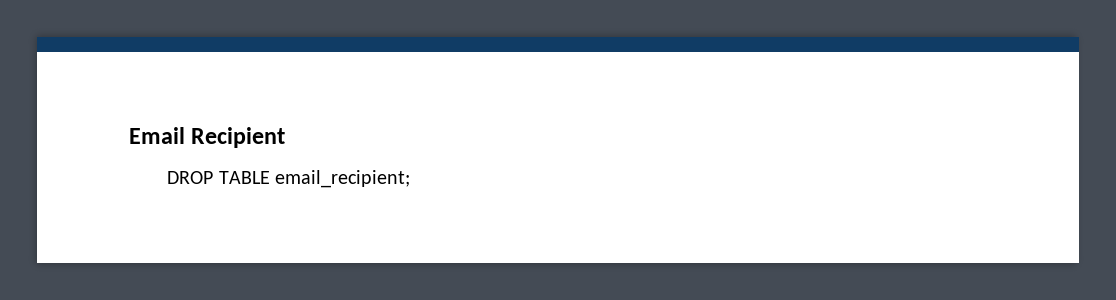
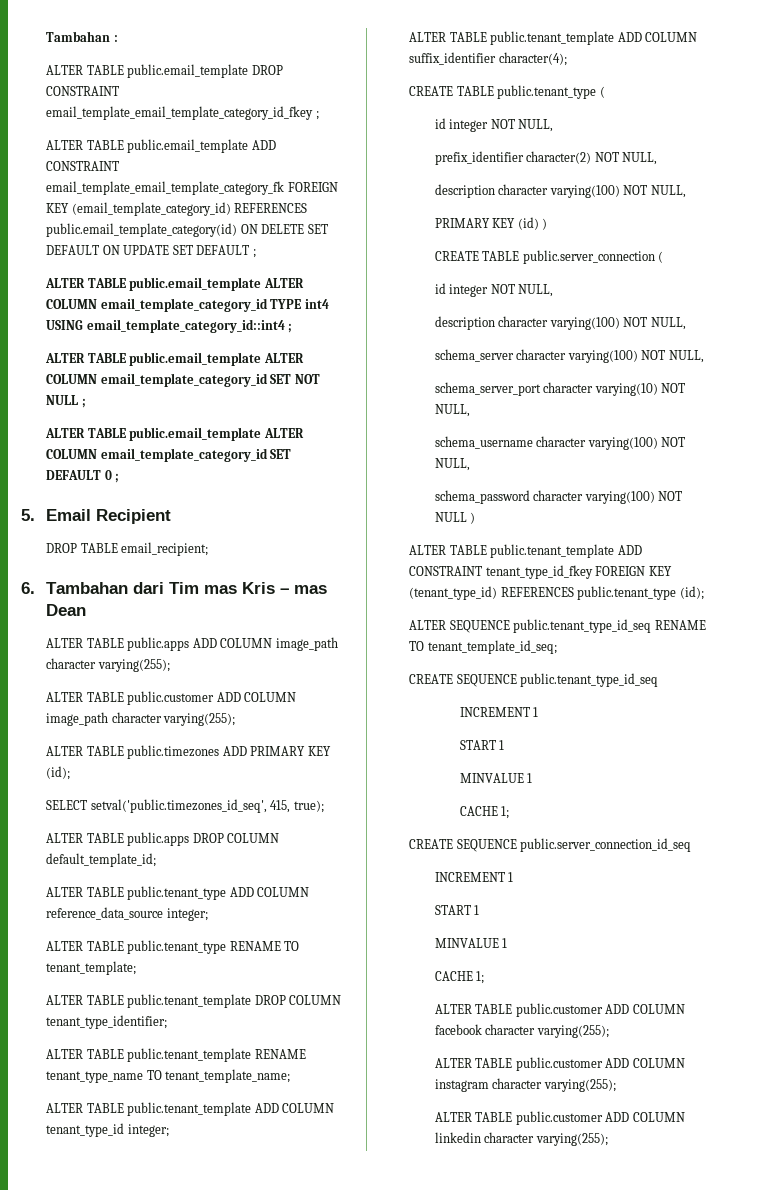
(129, 135) none -> [46,31,118,42] [46,64,283,78] [46,86,120,96] [46,106,319,120] [46,139,276,153] [46,161,120,171] [46,181,338,195] [46,202,308,216] [46,223,328,237] [46,245,256,258] [45,277,304,291] [46,298,329,312] [46,319,293,333] [45,352,304,366] [46,373,320,387] [46,395,86,408] [45,427,304,441] [46,448,292,462] [46,470,120,483] [21,509,35,521] Tambahan : // ALTER TABLE public.email_template DROP CONSTRAINT email_template_email_template_category_id_fkey ; // ALTER TABLE public.email_template ADD CONSTRAINT email_template_email_template_category_fk FOREIGN KEY (email_template_category_id) REFERENCES public.email_template_category(id) ON DELETE SET DEFAULT ON UPDATE SET DEFAULT ; // ALTER TABLE public.email_template ALTER COLUMN email_template_category_id TYPE int4 USING email_template_category_id::int4 ; // ALTER TABLE public.email_template ALTER COLUMN email_template_category_id SET NOT NULL ; // ALTER TABLE public.email_template ALTER COLUMN email_template_category_id SET DEFAULT 0 ; // 5.
(410, 179) none -> [21,582,328,594] [46,604,87,616] [46,637,338,651] [46,658,170,672] [46,691,297,705] [46,712,236,726] [46,745,331,759] [46,766,71,780] [46,799,324,813] [46,832,280,846] [46,853,157,867] [46,886,310,900] [46,907,208,921] [46,940,300,954] [46,961,137,975] [46,994,342,1008] [46,1015,168,1029] [46,1048,306,1062] [46,1069,291,1083] [46,1102,335,1116] [46,1123,169,1137] [409,31,698,45] [409,52,567,66] [409,85,605,99] [434,118,554,132] [434,151,658,165] [434,184,686,198] [434,217,548,230] [434,250,664,264] [434,283,554,297] [434,316,686,330] [434,349,704,363] [434,382,686,396] [434,404,470,417] [434,436,686,450] [434,458,470,471] [434,490,683,504] [434,512,476,524] [409,544,642,558] [409,565,672,579] [409,586,704,600] [409,619,706,633] [409,640,557,654] [409,673,659,687] [459,707,539,717] [459,740,505,750] [459,773,533,783] [459,806,510,819] [409,838,692,852] [434,872,514,882] [434,905,480,915] [434,938,508,948] [434,971,485,984] [434,1003,685,1017] [434,1024,609,1038] [434,1057,685,1071] [434,1078,616,1092] [434,1111,685,1125] [434,1132,608,1146] // 6. Tambahan dari Tim mas Kris – mas Dean // ALTER TABLE public.apps ADD COLUMN image_path character varying(255); // ALTER TABLE public.customer ADD COLUMN image_path character varying(255); // ALTER TABLE public.timezones ADD PRIMARY KEY (id); // SELECT setval('public.timezones_id_seq', 415, true); // ALTER TABLE public.apps DROP COLUMN default_template_id; // ALTER TABLE public.tenant_type ADD COLUMN reference_data_source integer; // ALTER TABLE public.tenant_type RENAME TO tenant_template; // ALTER TABLE public.tenant_template DROP COLUMN tenant_type_identifier; // ALTER TABLE public.tenant_template RENAME tenant_type_name TO tenant_template_name; // ALTER TABLE public.tenant_template ADD COLUMN tenant_type_id integer; // ALTER TABLE public.tenant_template ADD COLUMN suffix_identifier character(4); // CREATE TABLE public.tenant_type ( // id integer NOT NULL, // prefix_identifier character(2) NOT NULL, // description character varying(100) NOT NULL, // PRIMARY KEY (id) ) // CREATE TABLE public.server_connection ( // id integer NOT NULL, // description character varying(100) NOT NULL, // schema_server character varying(100) NOT NULL, // schema_server_port character varying(10) NOT NULL, // schema_username character varying(100) NOT NULL, // schema_password character varying(100) NOT NULL ) // ALTER TABLE public.tenant_template ADD CONSTRAINT tenant_type_id_fkey FOREIGN KEY (tenant_type_id) REFERENCES public.tenant_type (id); // ALTER SEQUENCE public.tenant_type_id_seq RENAME TO tenant_template_id_seq; // CREATE SEQUENCE public.tenant_type_id_seq // INCREMENT 1 // START 1 // MINVALUE 1 // CACHE 1; // CREATE SEQUENCE public.server_connection_id_seq // INCREMENT 1 // START 1 // MINVALUE 1 // CACHE 1; // ALTER TABLE public.customer ADD COLUMN facebook character varying(255); // ALTER TABLE public.customer ADD COLUMN instagram character varying(255); // ALTER TABLE public.customer ADD COLUMN linkedin character varying(255);

